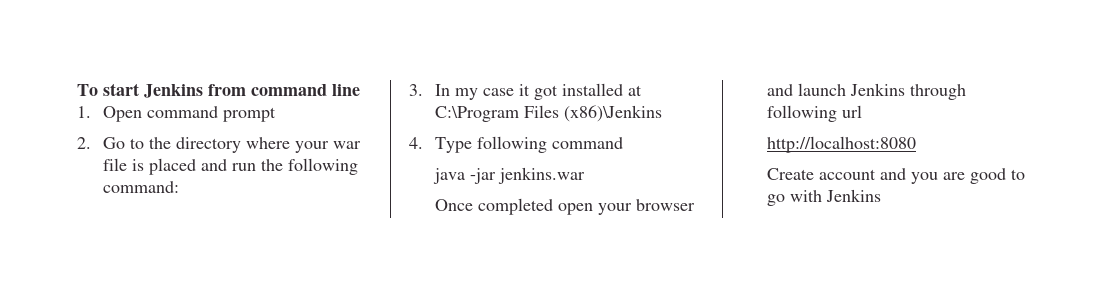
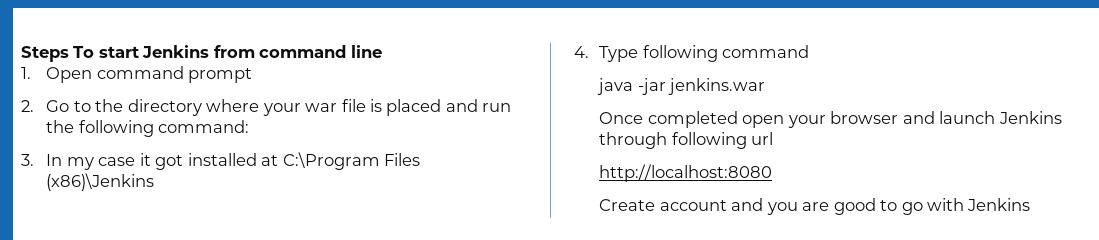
(77, 90) none -> [21,46,69,62] Steps

